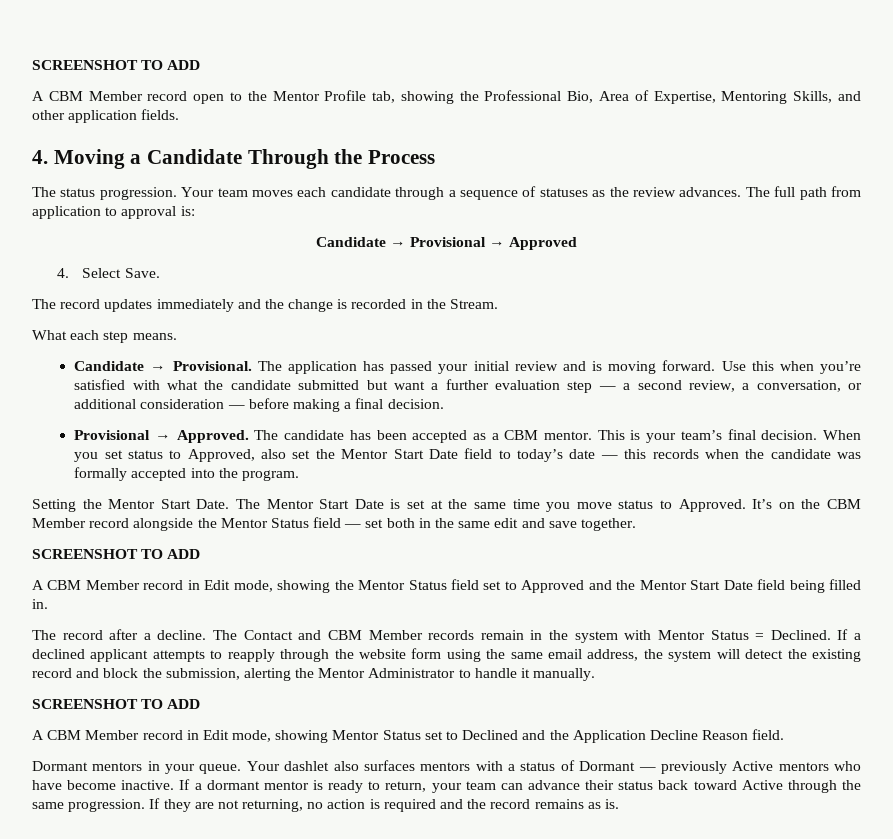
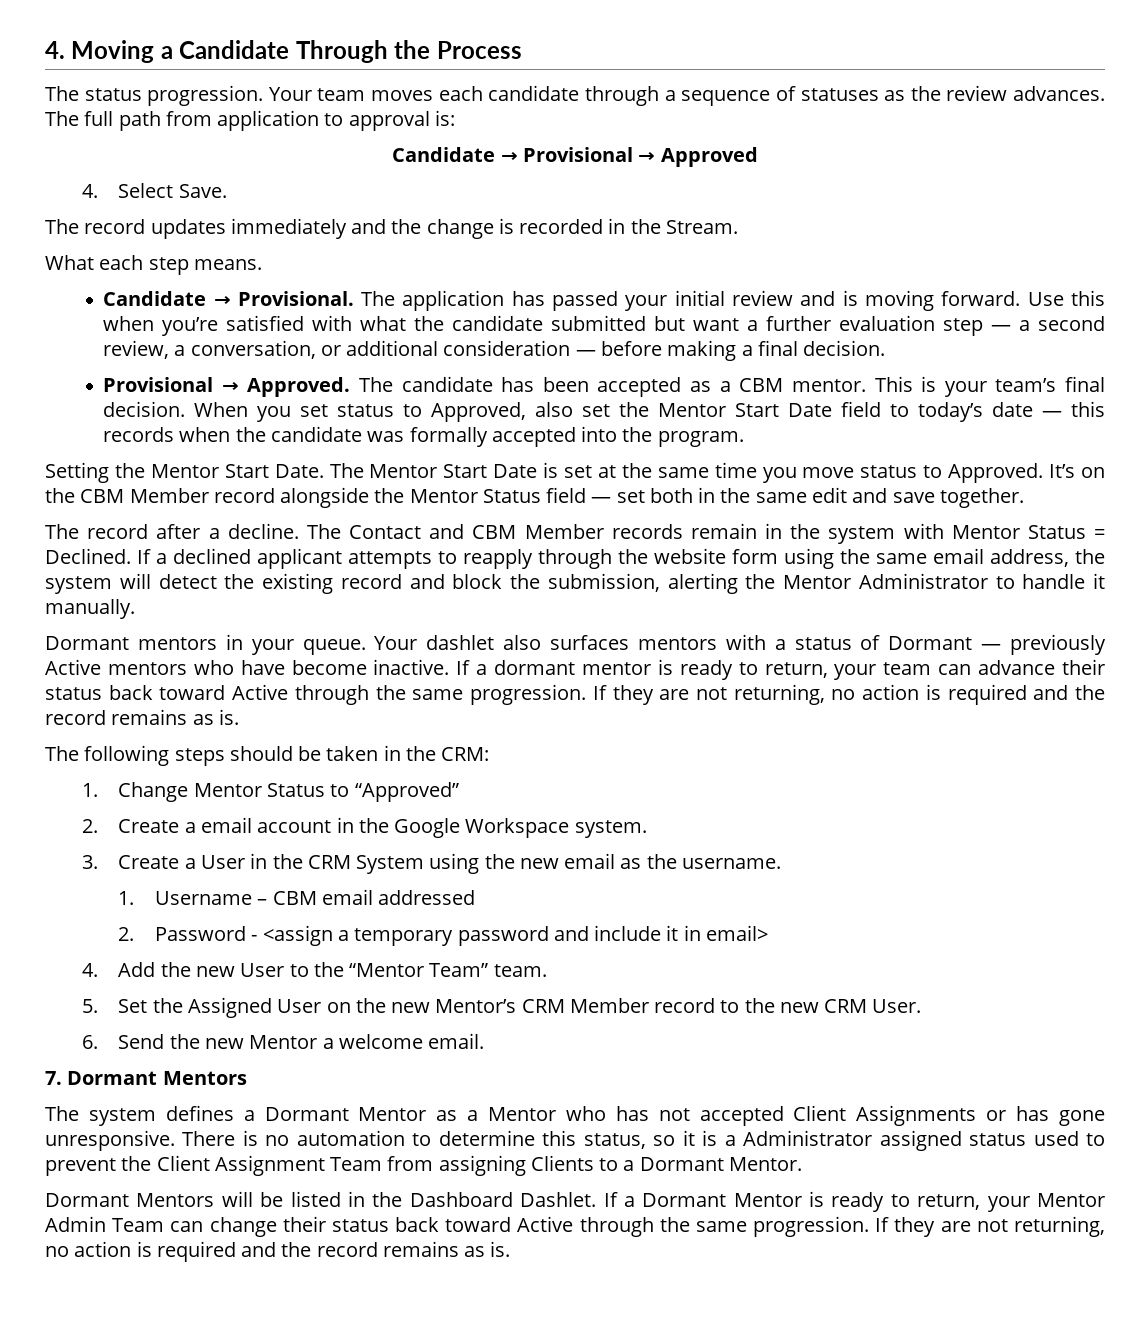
[32,60,201,70] [32,90,861,104] [32,109,180,123] SCREENSHOT TO ADD // A CBM Member record open to the Mentor Profile tab, showing the Professional Bio, Area of Expertise, Mentoring Skills, and other application fields. // -> (45, 50) none
[32,549,201,559] [32,579,862,593] [32,599,48,609] // SCREENSHOT TO ADD // A CBM Member record in Edit mode, showing the Mentor Status field set to Approved and the Mentor Start Date field being filled in. -> (1024, 498) none
[32,699,201,709] [32,729,785,743] // SCREENSHOT TO ADD // A CBM Member record in Edit mode, showing Mentor Status set to Declined and the Application Decline Reason field. -> (135, 609) none
(619, 804) none -> [45,745,490,766] [81,782,459,802] [81,817,647,838] [81,853,781,874] [118,889,476,905] [118,925,768,946] [81,962,547,977] [81,997,922,1018] [81,1033,485,1049] [45,1071,247,1085] [45,1105,1105,1126] [45,1130,1106,1151] [45,1155,802,1176] [45,1191,1106,1212] [45,1216,1105,1237] [45,1241,511,1262] // The following steps should be taken in the CRM: // 1. Change Mentor Status to “Approved” // 2. Create a email account in the Google Workspace system. // 3. Create a User in the CRM System using the new email as the username. // 1. Username – CBM email addressed // 2. Password - <assign a temporary password and include it in email> // 4. Add the new User to the “Mentor Team” team. // 5. Set the Assigned User on the new Mentor’s CRM Member record to the new CRM User. // 6. Send the new Mentor a welcome email. // 7. Dormant Mentors // The system defines a Dormant Mentor as a Mentor who has not accepted Client Assignments or has gone unresponsive. There is no automation to determine this status, so it is a Administrator assigned status used to prevent the Client Assignment Team from assigning Clients to a Dormant Mentor. // Dormant Mentors will be listed in the Dashboard Dashlet. If a Dormant Mentor is ready to return, your Mentor Admin Team can change their status back toward Active through the same progression. If they are not returning, no action is required and the record remains as is.

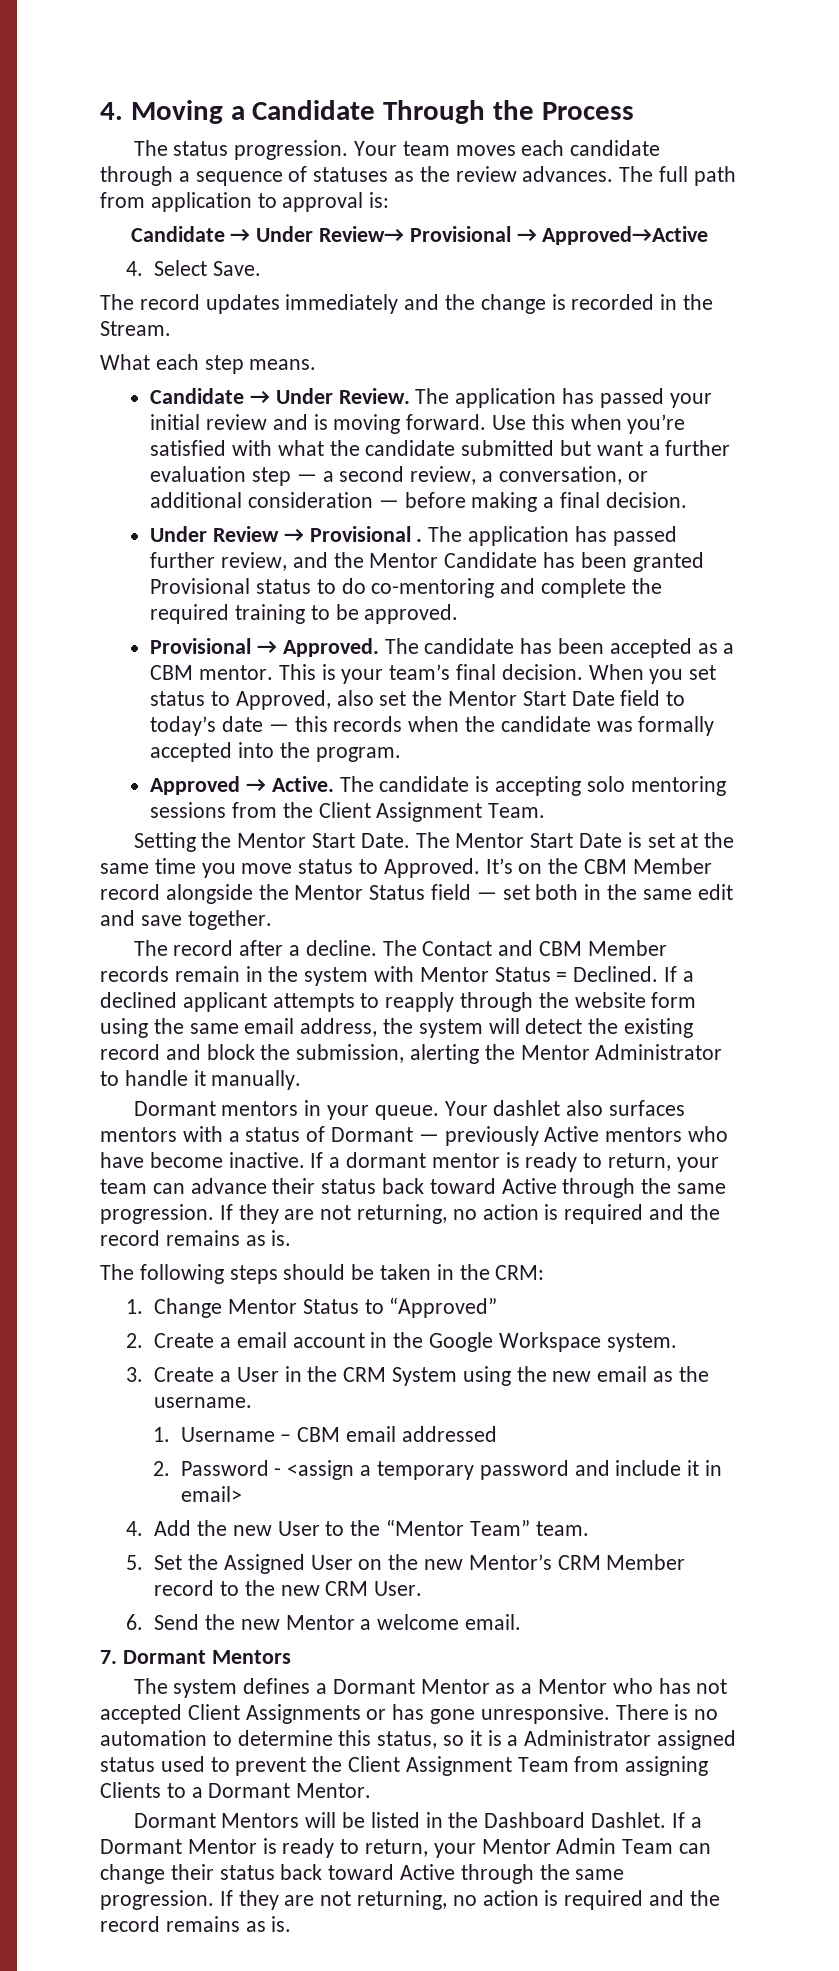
[523,147,758,167] Provisional → Approved -> [256,226,709,245] Under Review→ Provisional → Approved→Active
[237,291,354,306] Provisional. -> [275,388,410,404] Under Review.
(886, 348) none -> [150,526,677,546] [150,552,704,572] [150,578,662,598] [150,604,459,624] // Under Review → Provisional . The application has passed further review, and the Mentor Candidate has been granted Provisional status to do co-mentoring and complete the required training to be approved.
(744, 439) none -> [150,776,726,796] [150,802,546,822] // Approved → Active. The candidate is accepting solo mentoring sessions from the Client Assignment Team.

